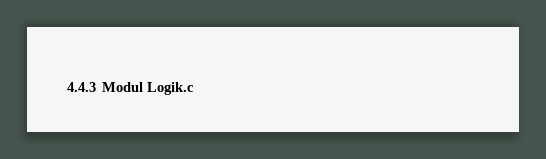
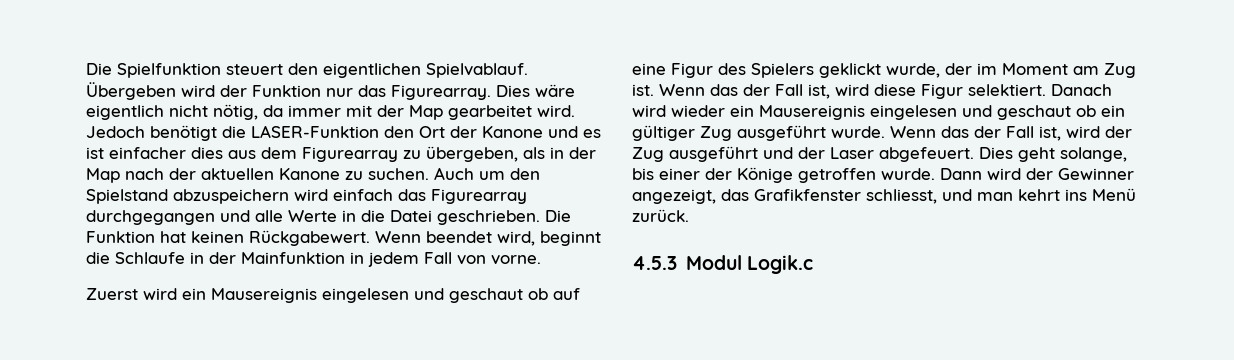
[67,82,96,92] 4.4.3 -> [86,63,528,78] [86,82,575,100] [86,104,575,120] [86,125,601,141] [86,146,596,162] [86,167,540,183] [86,189,527,204] [86,210,571,225] [86,230,601,246] [86,252,541,267] [86,288,580,303] [632,63,1136,78] [632,84,1112,99] [632,105,1125,120] [632,125,1132,141] [632,146,1127,162] [632,167,1134,183] [632,188,1136,204] [632,209,689,222] [632,256,677,270] Die Spielfunktion steuert den eigentlichen Spielvablauf. Übergeben wird der Funktion nur das Figurearray. Dies wäre eigentlich nicht nötig, da immer mit der Map gearbeitet wird. Jedoch benötigt die LASER-Funktion den Ort der Kanone und es ist einfacher dies aus dem Figurearray zu übergeben, als in der Map nach der aktuellen Kanone zu suchen. Auch um den Spielstand abzuspeichern wird einfach das Figurearray durchgegangen und alle Werte in die Datei geschrieben. Die Funktion hat keinen Rückgabewert. Wenn beendet wird, beginnt die Schlaufe in der Mainfunktion in jedem Fall von vorne. // Zuerst wird ein Mausereignis eingelesen und geschaut ob auf eine Figur des Spielers geklickt wurde, der im Moment am Zug ist. Wenn das der Fall ist, wird diese Figur selektiert. Danach wird wieder ein Mausereignis eingelesen und geschaut ob ein gültiger Zug ausgeführt wurde. Wenn das der Fall ist, wird der Zug ausgeführt und der Laser abgefeuert. Dies geht solange, bis einer der Könige getroffen wurde. Dann wird der Gewinner angezeigt, das Grafikfenster schliesst, und man kehrt ins Menü zurück. // 4.5.3

